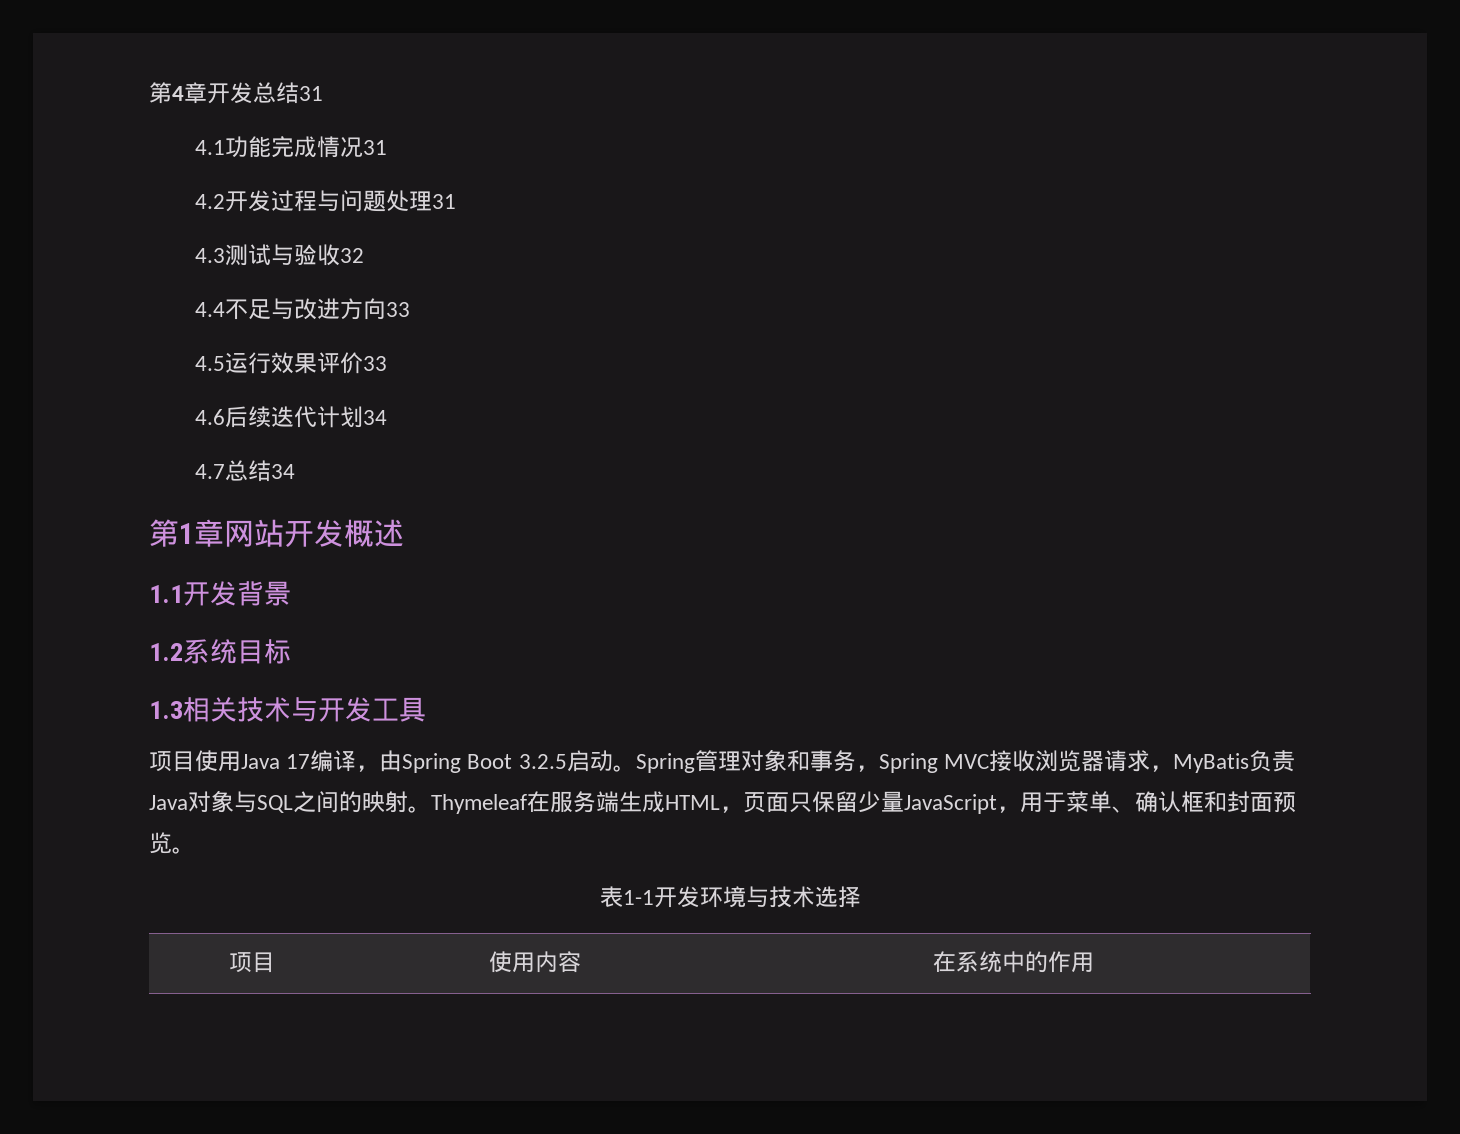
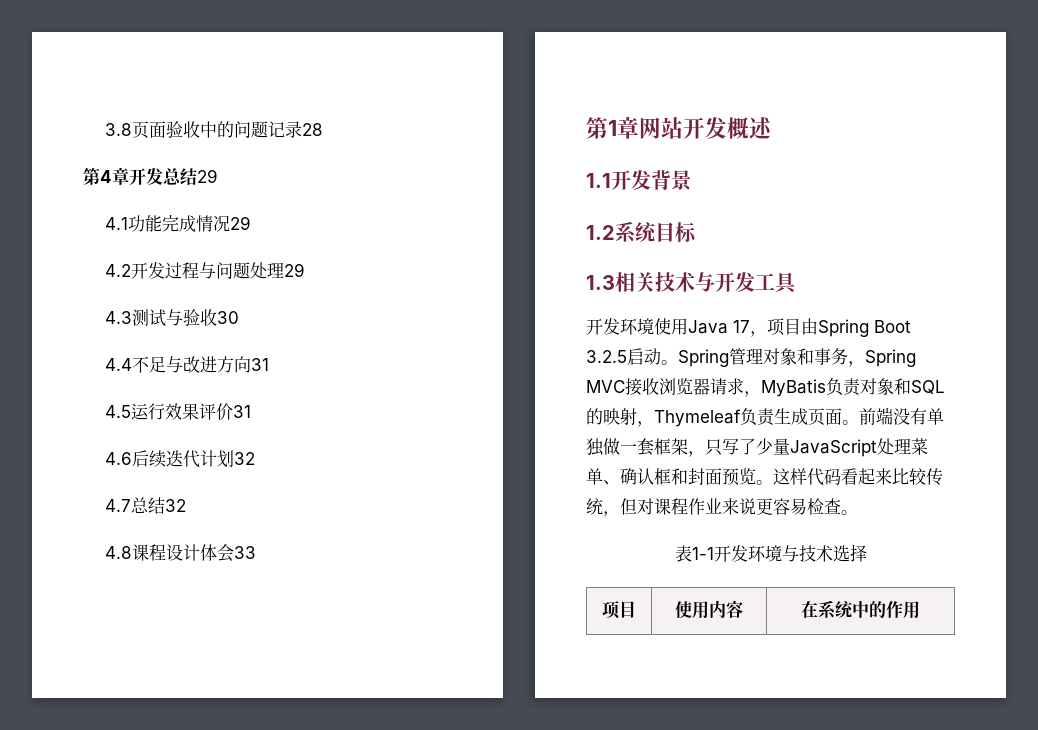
(149, 93) none -> [104,121,323,139] 3.8页面验收中的问题记录28 //
[299,86,323,101] 31 -> [197,169,218,183] 29
[362,140,387,155] 31 -> [229,216,251,230] 29
[431,194,456,209] 31 -> [283,263,305,277] 29
[339,248,364,263] 32 -> [216,311,239,324] 30
[385,302,410,317] 33 -> [250,358,269,371] 31
[362,356,387,371] 33 -> [232,405,251,418] 31
[362,410,387,425] 34 -> [233,452,255,465] 32
[270,464,295,479] 34 -> [164,499,186,512] [104,544,256,562] 32 // 4.8课程设计体会33
[149,751,195,772] 项目 -> [586,318,654,335] 开发环境
[310,750,380,772] 编译， -> [750,318,801,337] ，项目
[149,790,858,814] Java对象与SQL之间的映射。Thymeleaf在服务端生成HTML，页面只保留 -> [860,378,945,395] [586,407,944,427] [586,438,756,457] 对象和SQL的映射，Thymeleaf负责生成页面。前端没有单独做一套框架，只写了
[997,792,1066,813] ，用于 -> [877,438,911,455] 处理
(195, 850) none -> [773,468,943,486] [586,498,858,517] 这样代码看起来比较传统，但对课程作业来说更容易检查。

